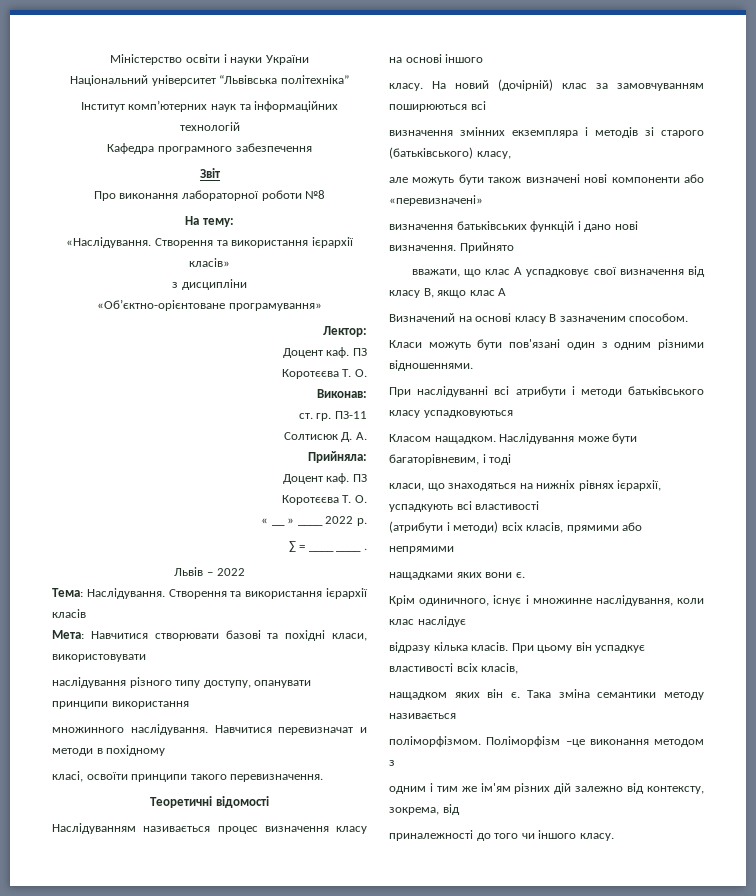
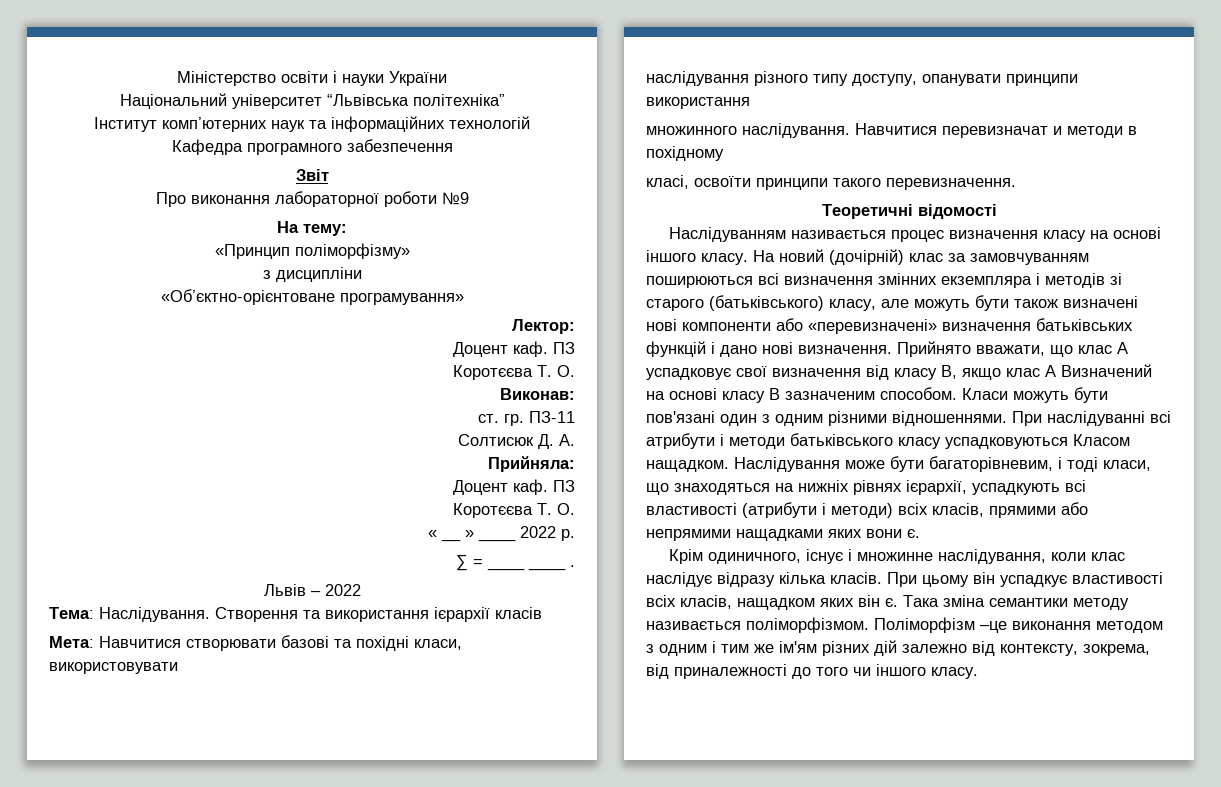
[305,190,326,199] №8 -> [441,192,469,205] №9
[66,237,354,248] [189,258,230,267] «Наслідування. Створення та використання ієрархії класів» -> [214,243,410,259] «Принцип поліморфізму»
(484, 58) // -> (696, 256) none
(486, 105) // -> (779, 279) none
(511, 155) // -> (876, 305) none
(483, 200) // -> (937, 326) none
(514, 247) // -> (971, 349) none
(507, 292) // -> (1056, 371) none
(689, 317) // -> (957, 393) none
(473, 365) // -> (1007, 418) none
(513, 414) // -> (1068, 443) none
(512, 459) // -> (1098, 464) none
(540, 505) // -> (737, 509) none
(454, 550) // -> (731, 535) none
(466, 621) // -> (712, 579) none
(519, 668) // -> (732, 602) none
(456, 716) // -> (741, 625) none
(395, 763) // -> (654, 648) none
(460, 809) // -> (669, 671) none

